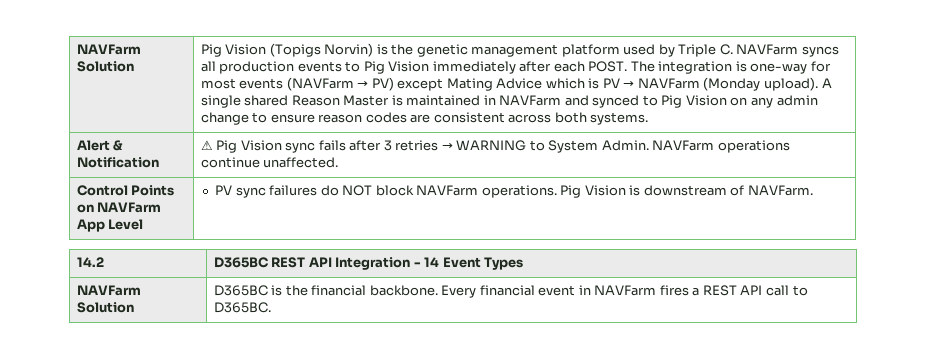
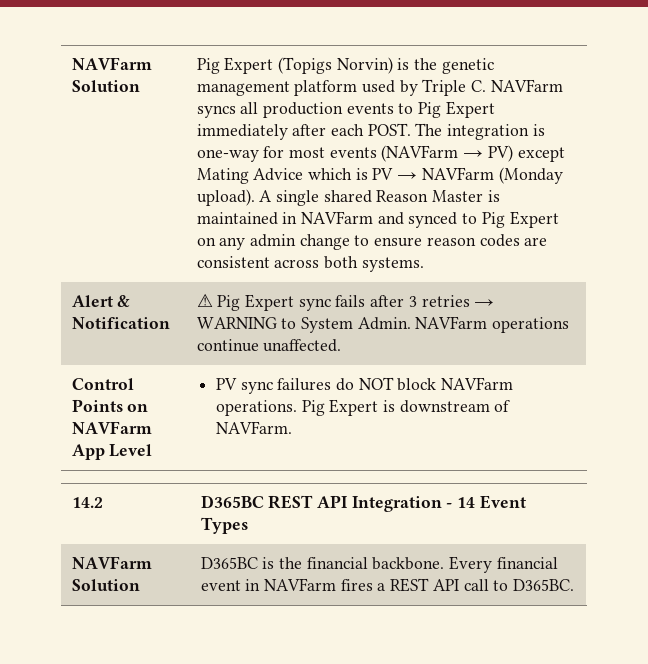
[225,44,267,55] Vision -> [224,57,274,74] Expert
[388,61,430,72] Vision -> [445,101,495,118] Expert
[685,95,727,106] Vision -> [509,211,559,228] Expert
[240,140,282,151] Vision -> [244,294,294,311] Expert
[584,185,626,196] Vision -> [329,399,379,416] Expert

